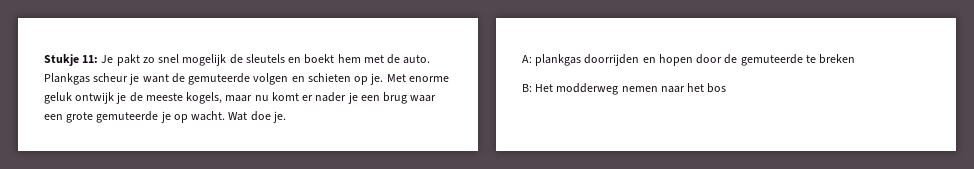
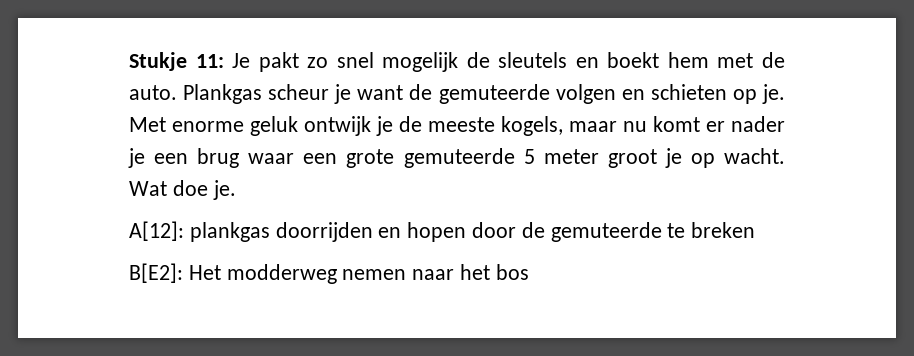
(159, 117) none -> [523,149,657,168] 5 meter groot
[522,55,532,63] A: -> [129,221,184,241] A[12]:
[522,84,532,92] B: -> [129,263,183,283] B[E2]:

